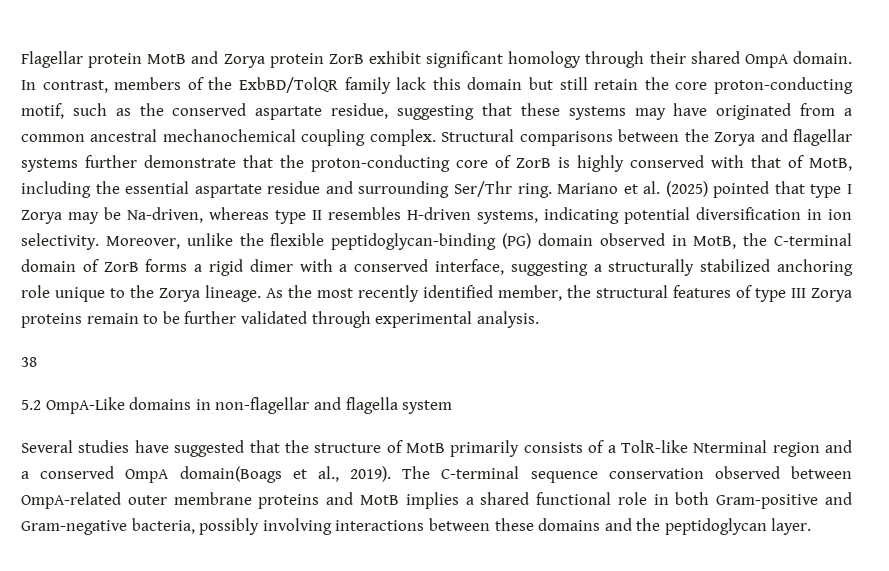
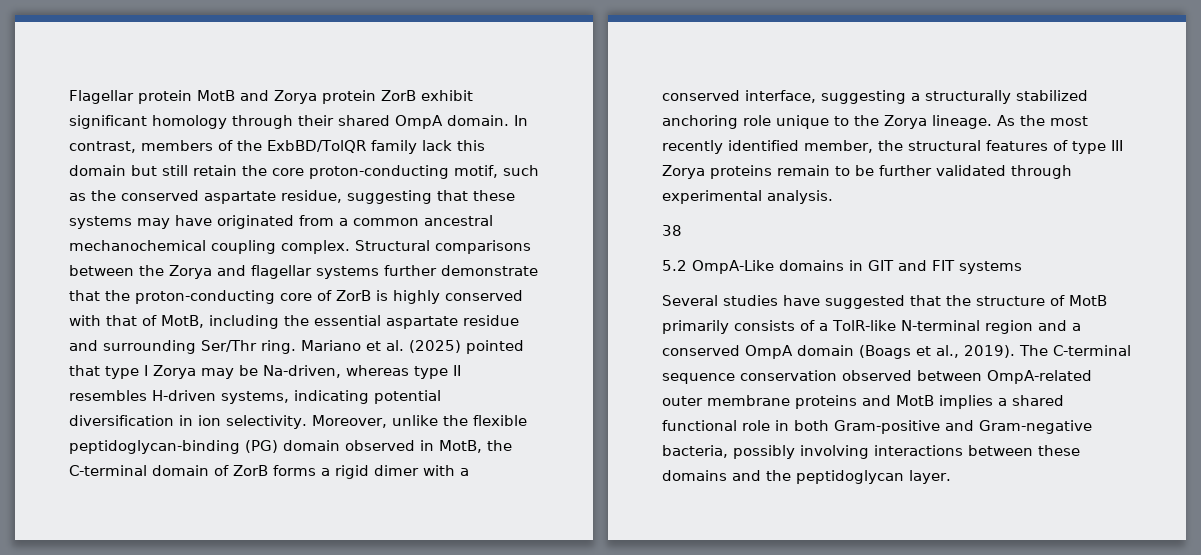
[215,397,453,414] non-flagellar and flagella system -> [868,260,1022,274] GIT and FIT systems
[693,440,768,453] Nterminal -> [900,320,980,331] N-terminal
[179,466,282,483] domain(Boags -> [797,345,911,359] domain (Boags

